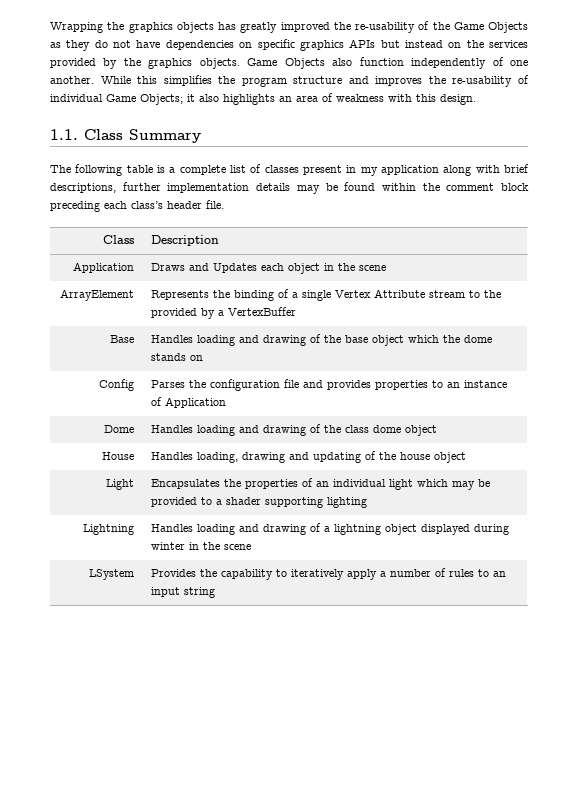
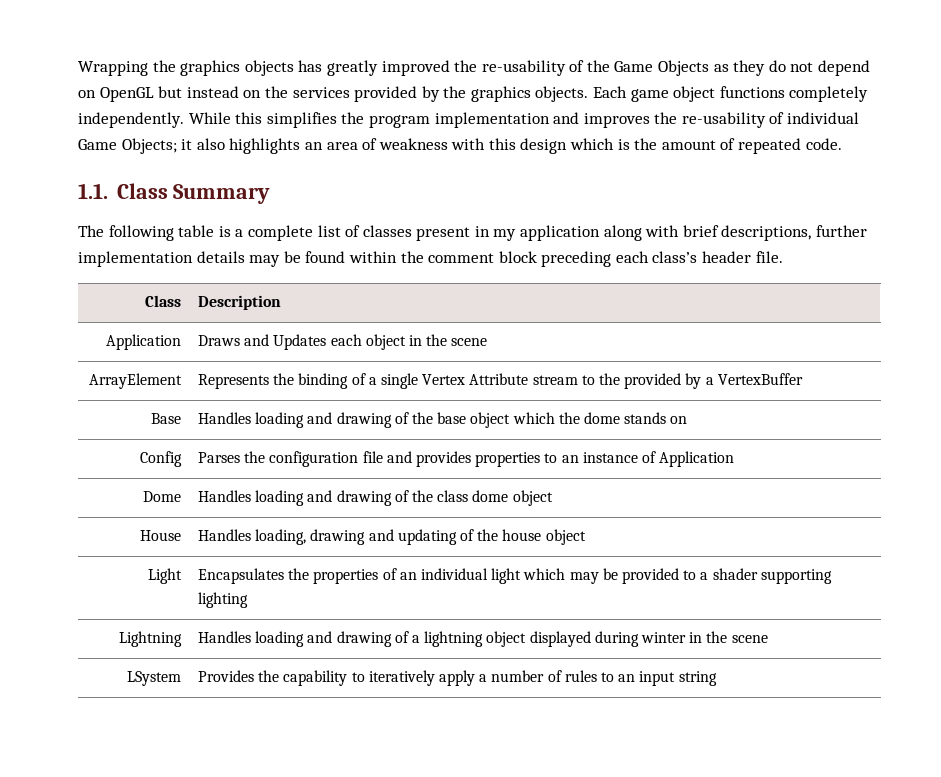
[136,39,376,51] have dependencies on specific graphics APIs -> [818,60,871,76] [78,87,154,102] depend on OpenGL
[247,57,528,69] [50,76,94,84] Game Objects also function independently of one another. -> [593,86,869,102] [78,112,184,128] Each game object functions completely independently.
[293,76,343,84] structure -> [434,112,550,128] implementation
[440,94,476,105] design. -> [520,138,842,154] design which is the amount of repeated code.

